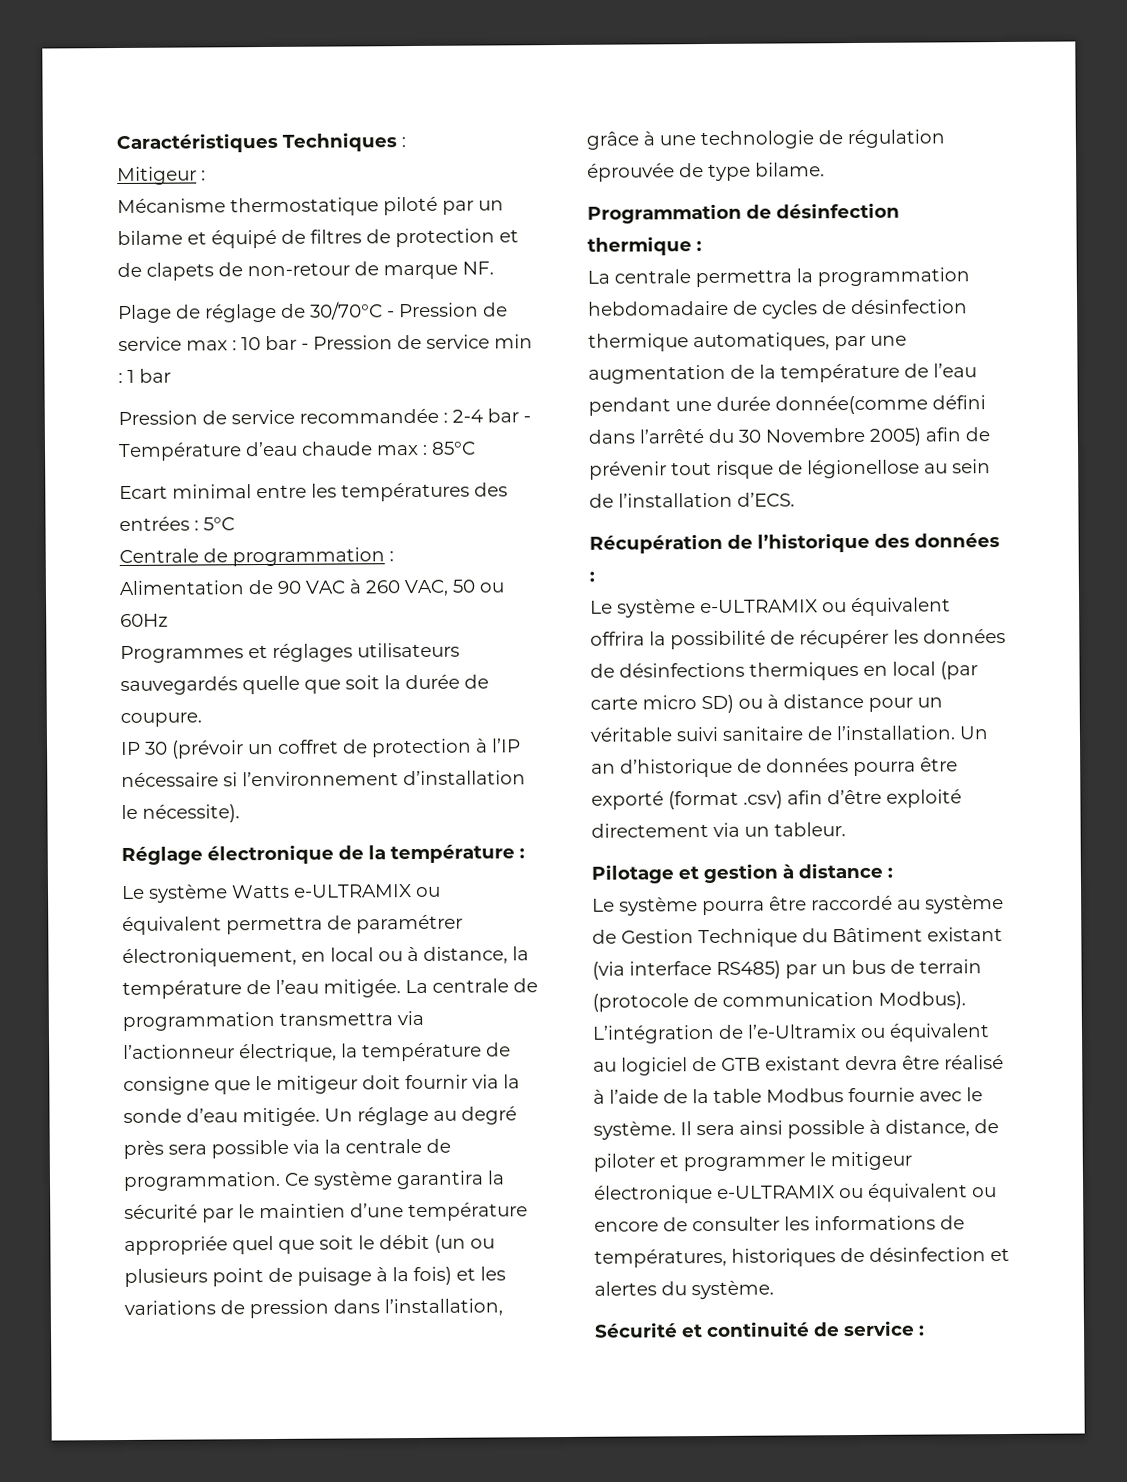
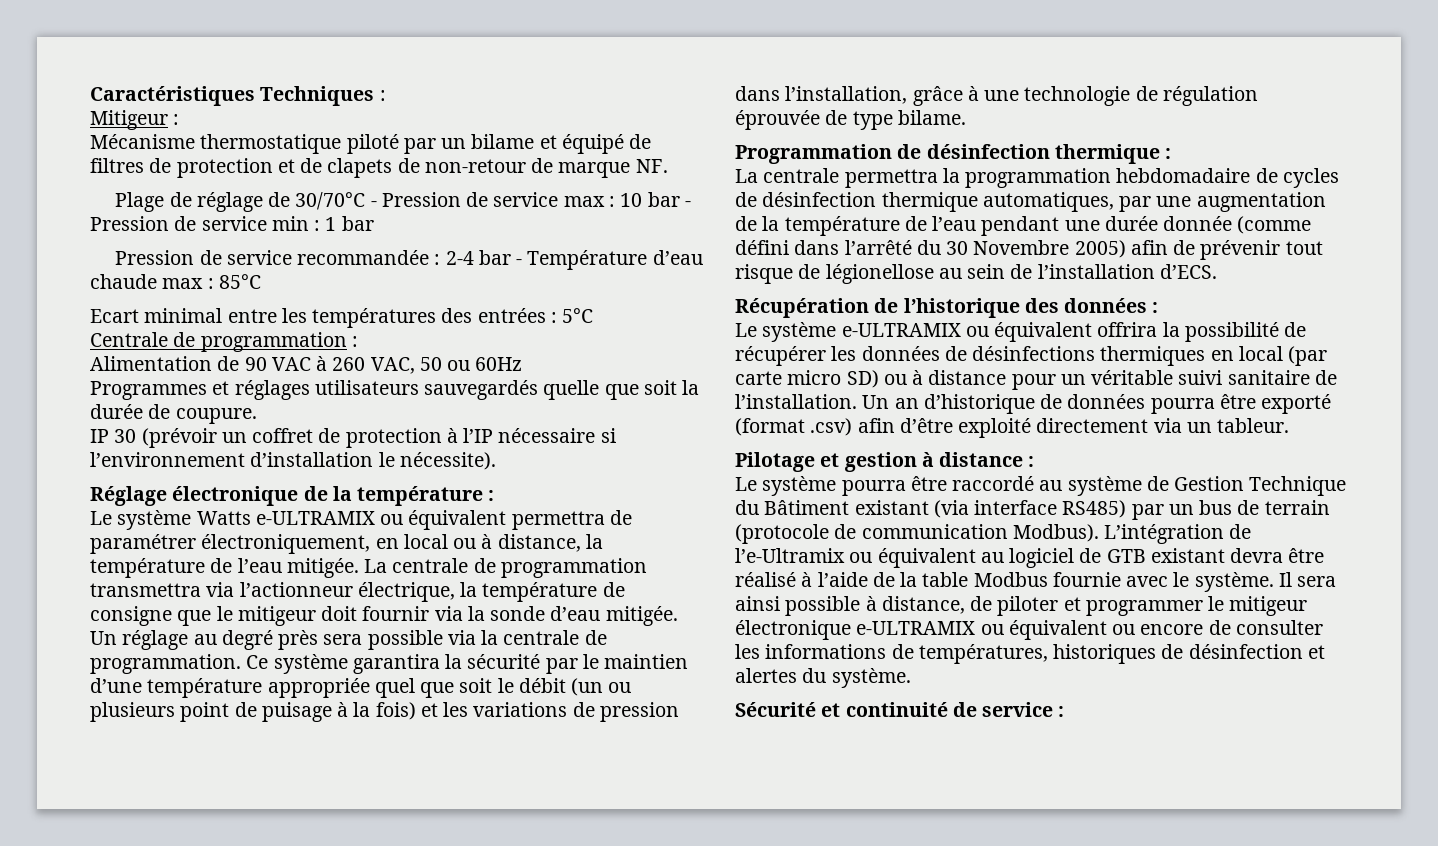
[775,395,928,415] donnée(comme -> [1163,216,1312,234] donnée (comme

